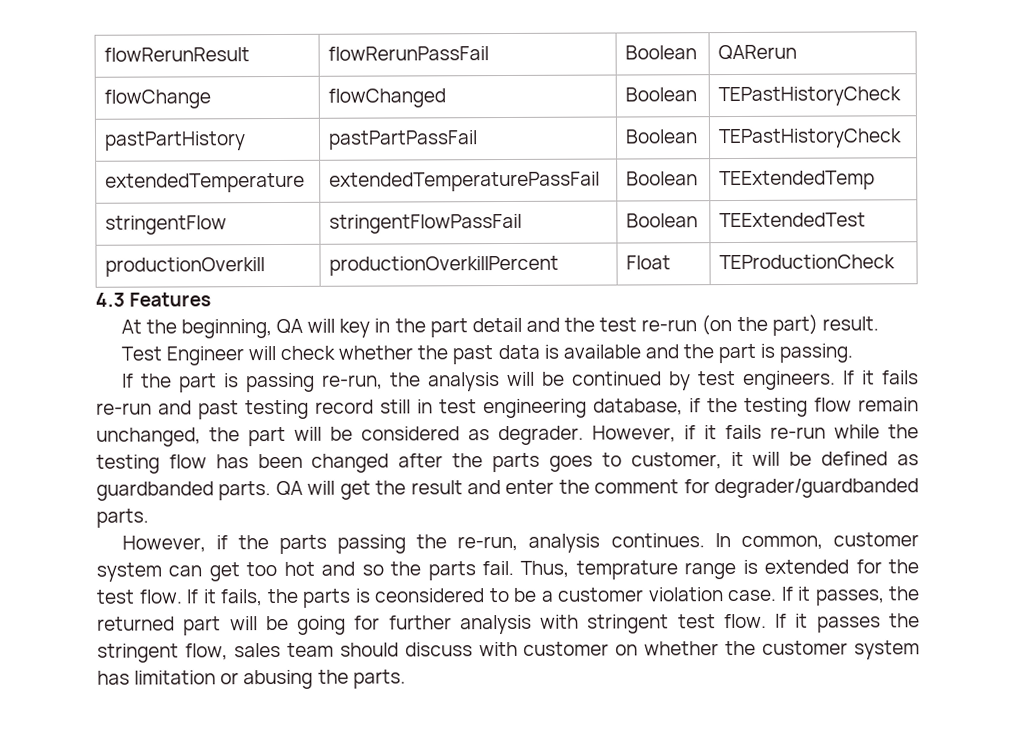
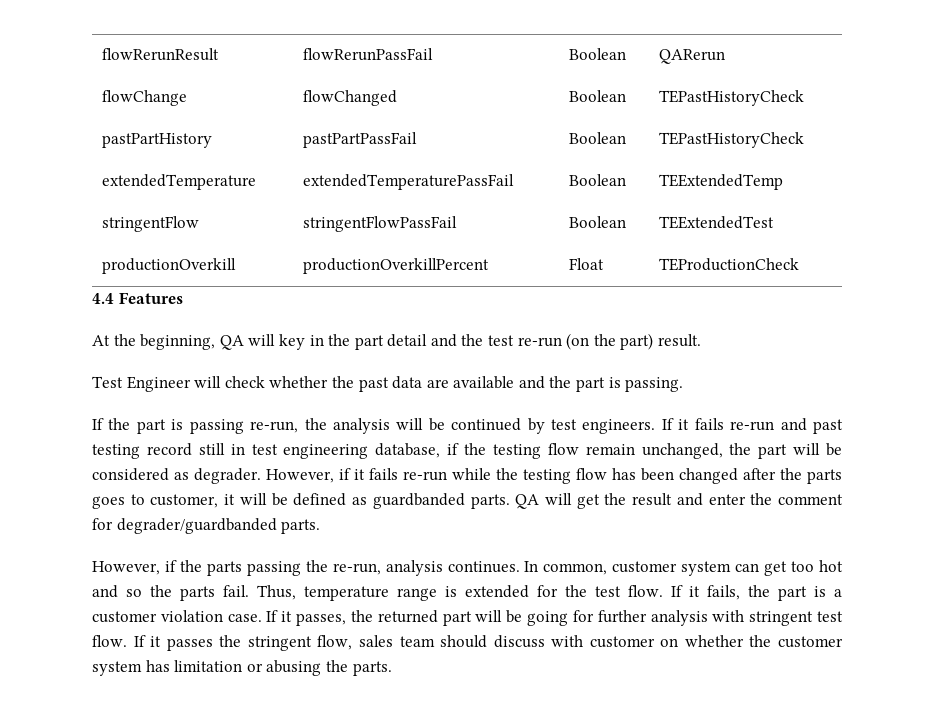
[95,292,125,307] 4.3 -> [92,293,114,304] 4.4
[543,344,559,359] is -> [426,379,449,388] are
[575,560,678,580] temprature -> [304,586,389,601] temperature
[302,587,537,608] parts is ceonsidered to be -> [778,586,826,601] part is

